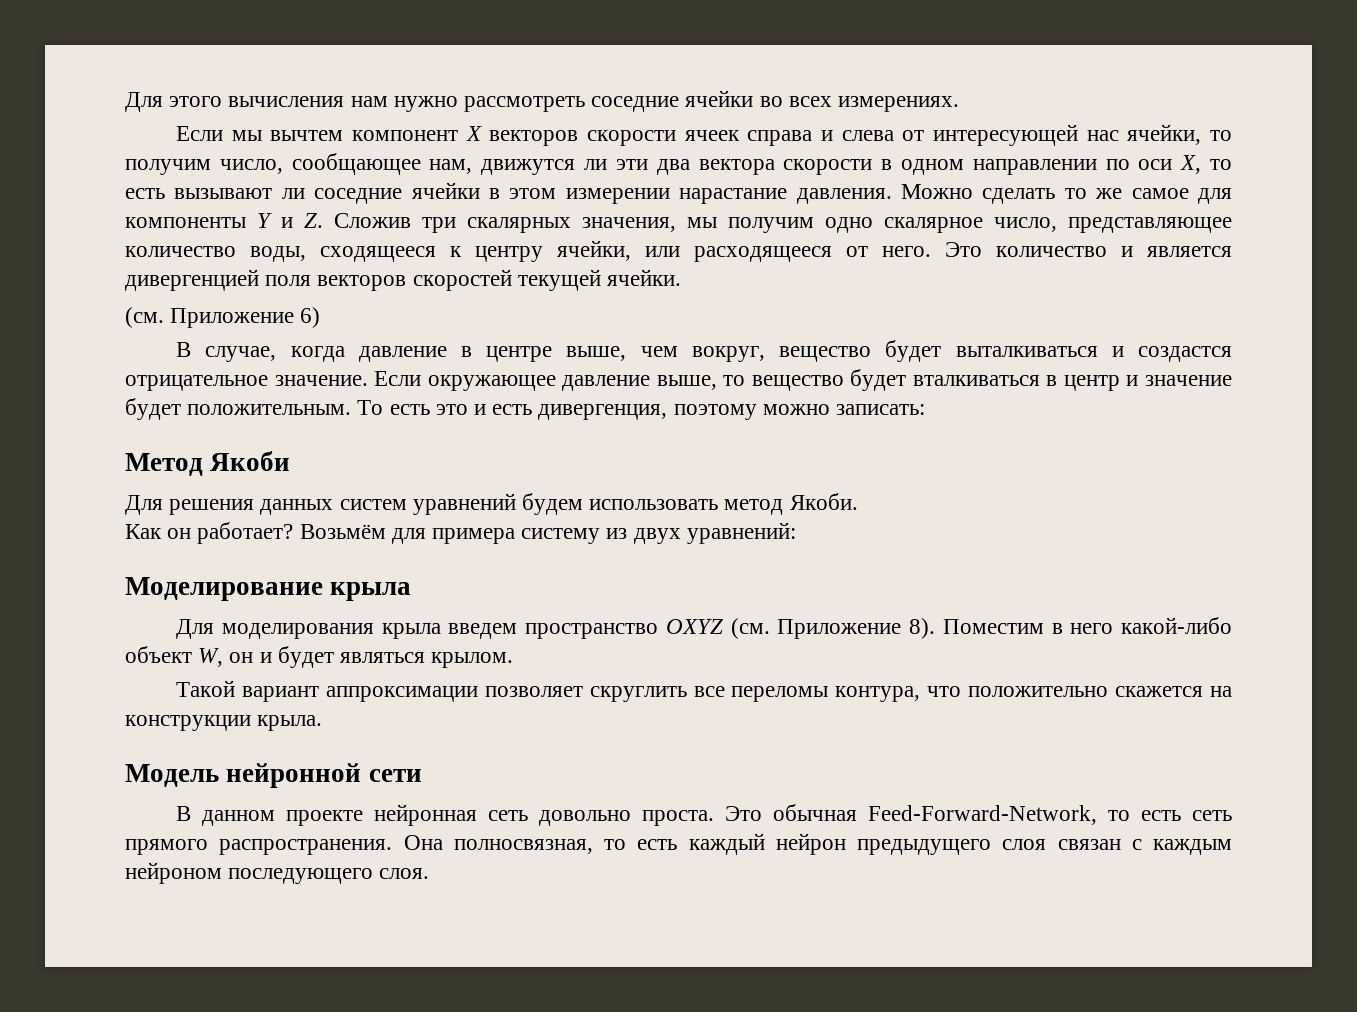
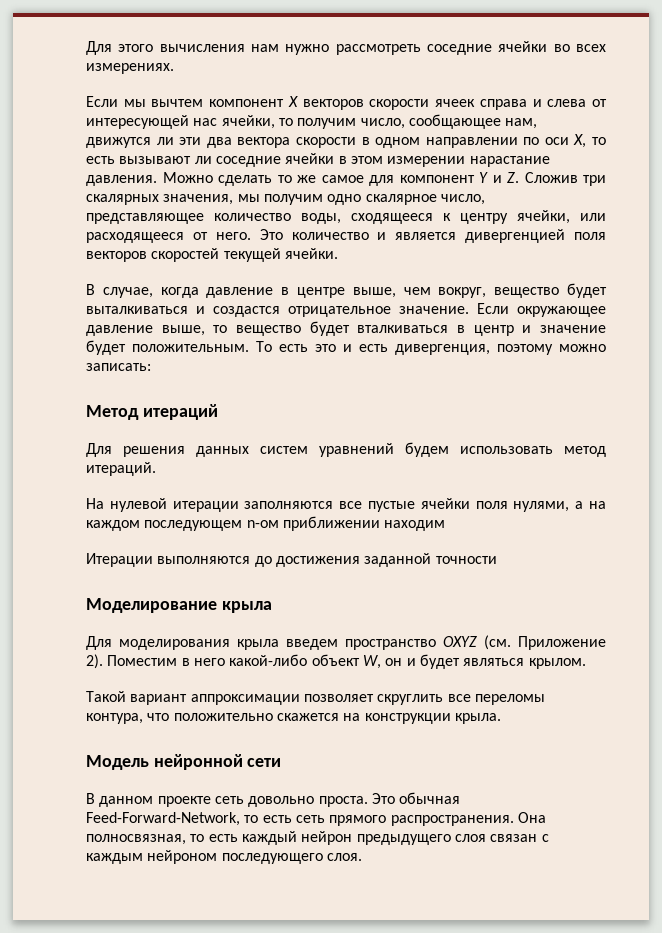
[125,217,246,228] компоненты -> [399,175,475,183] компонент
[125,307,321,328] // (см. Приложение 6) -> (338, 253) none
[210,451,291,471] Якоби -> [142,404,218,420] итераций
[789,493,858,510] [125,522,796,544] Якоби. // Как он работает? Возьмём для примера систему из двух уравнений: -> [86,462,156,476] [86,498,607,512] [86,516,446,531] [86,553,497,567] итераций. // На нулевой итерации заполняются все пустые ячейки поля нулями, а на каждом последующем n-ом приближении находим // Итерации выполняются до достижения заданной точности
[909,618,936,639] 8). -> [86,654,103,669] 2).
[374,804,478,826] нейронная -> (211, 801) none

